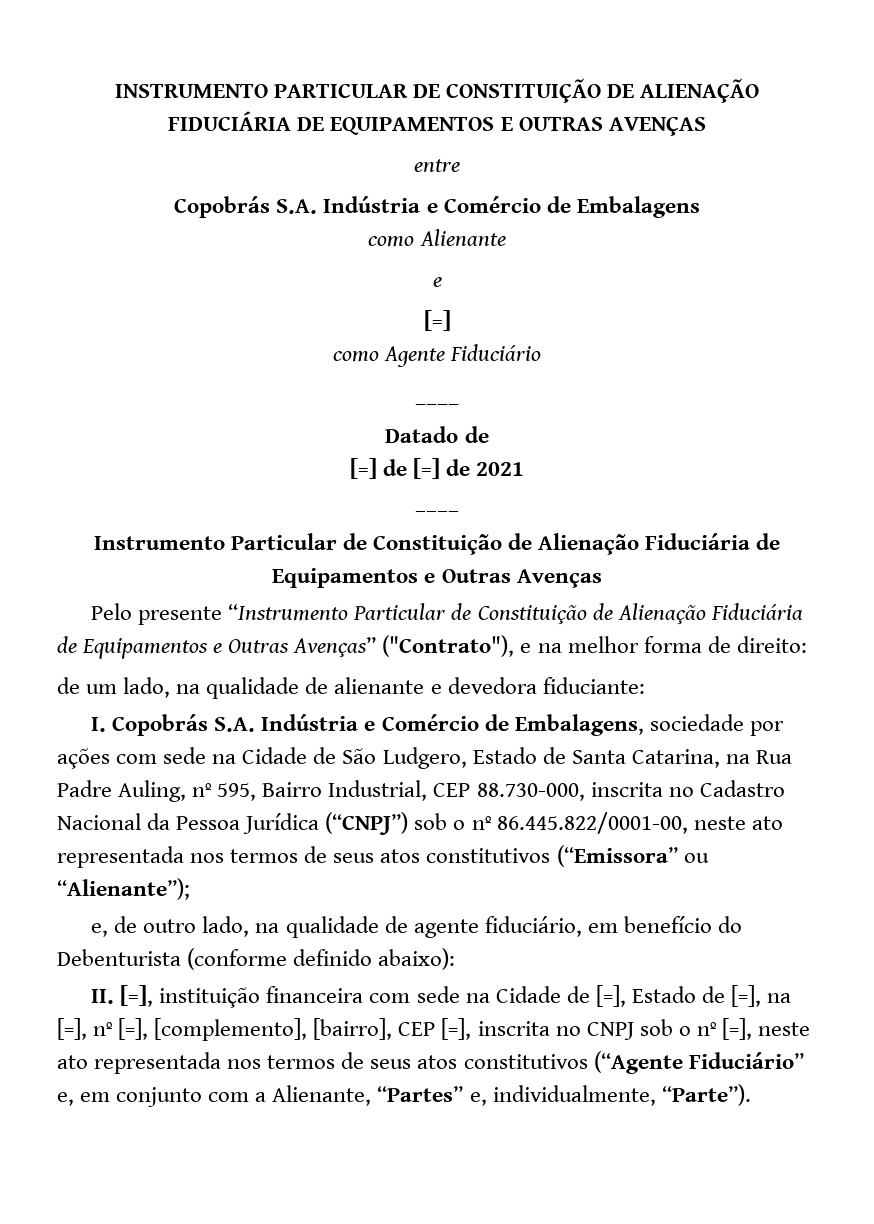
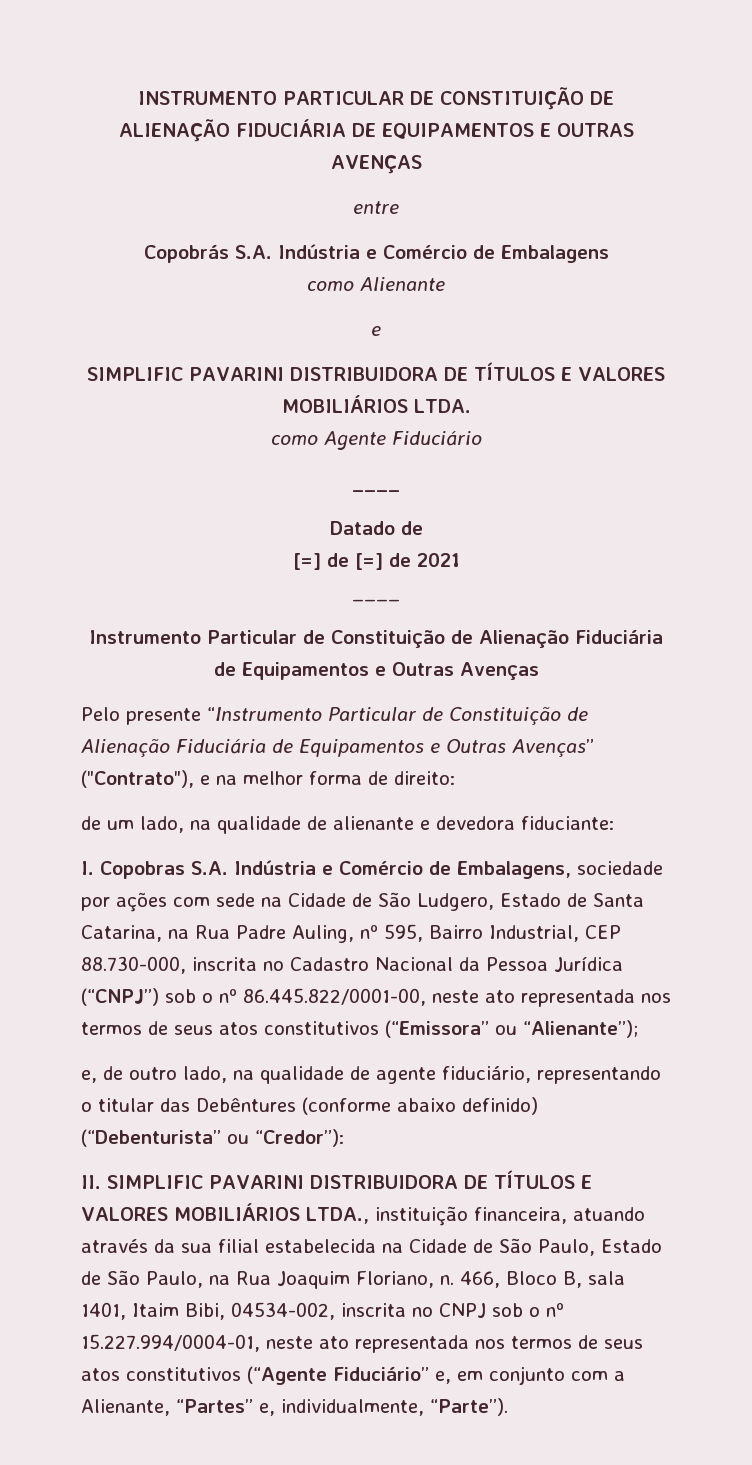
[423,310,451,331] [=] -> [87,362,665,381] [281,395,471,413] SIMPLIFIC PAVARINI DISTRIBUIDORA DE TÍTULOS E VALORES MOBILIÁRIOS LTDA.
[112,714,209,736] Copobrás -> [100,861,185,879] Copobras
[587,916,742,933] [57,948,456,970] [91,985,792,1008] [57,1018,472,1041] em benefício do Debenturista (conforme definido abaixo): // II. [=], instituição financeira com sede na Cidade de [=], Estado de [=], na [=], nº [=], [complemento], [bairro], CEP [=], -> [537,1066,661,1084] [81,1097,538,1115] [81,1129,344,1147] [81,1170,592,1189] [81,1203,645,1226] [81,1238,662,1256] [81,1270,625,1289] [81,1302,335,1320] representando o titular das Debêntures (conforme abaixo definido) (“Debenturista” ou “Credor”): // II. SIMPLIFIC PAVARINI DISTRIBUIDORA DE TÍTULOS E VALORES MOBILIÁRIOS LTDA., instituição financeira, atuando através da sua filial estabelecida na Cidade de São Paulo, Estado de São Paulo, na Rua Joaquim Floriano, n. 466, Bloco B, sala 1401, Itaim Bibi, 04534-002,
[721,1018,752,1040] [=], -> [81,1334,260,1352] 15.227.994/0004-01,

